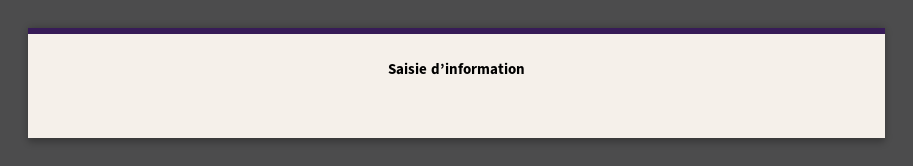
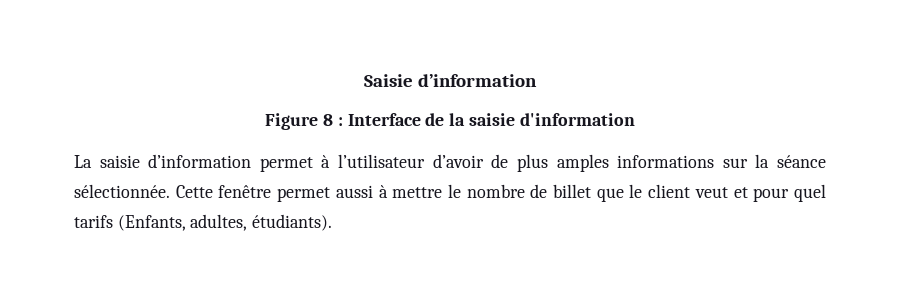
(526, 68) none -> [265,113,635,130] [74,154,827,172] [74,184,827,202] [74,214,333,231] // Figure 8 : Interface de la saisie d'information // La saisie d’information permet à l’utilisateur d’avoir de plus amples informations sur la séance sélectionnée. Cette fenêtre permet aussi à mettre le nombre de billet que le client veut et pour quel tarifs (Enfants, adultes, étudiants).

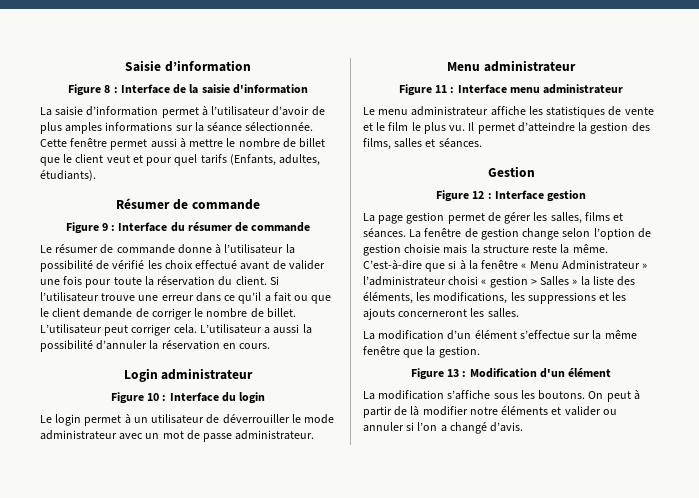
(333, 222) none -> [116,198,260,210] [65,222,311,234] [40,244,295,254] [40,260,325,272] [40,276,279,288] [40,292,332,304] [40,308,296,320] [40,324,312,336] [40,340,271,352] [123,368,254,382] [110,392,266,404] [40,414,335,426] [40,430,315,442] [447,60,576,72] [398,84,624,96] [363,106,654,118] [363,122,650,134] [363,138,482,150] [487,166,535,177] [436,190,586,202] [363,212,624,224] [363,228,651,240] [363,244,608,256] [363,260,648,272] [363,276,636,288] [363,292,627,304] [363,308,519,320] [363,330,637,340] [363,346,480,358] [410,368,612,380] [363,390,640,402] [363,406,617,418] [363,422,524,434] // Résumer de commande // Figure 9 : Interface du résumer de commande // Le résumer de commande donne à l’utilisateur la possibilité de vérifié les choix effectué avant de valider une fois pour toute la réservation du client. Si l’utilisateur trouve une erreur dans ce qu’il a fait ou que le client demande de corriger le nombre de billet. L’utilisateur peut corriger cela. L’utilisateur a aussi la possibilité d’annuler la réservation en cours. // Login administrateur // Figure 10 : Interface du login // Le login permet à un utilisateur de déverrouiller le mode administrateur avec un mot de passe administrateur. // Menu administrateur // Figure 11 : Interface menu administrateur // Le menu administrateur affiche les statistiques de vente et le film le plus vu. Il permet d’atteindre la gestion des films, salles et séances. // Gestion // Figure 12 : Interface gestion // La page gestion permet de gérer les salles, films et séances. La fenêtre de gestion change selon l’option de gestion choisie mais la structure reste la même. C’est-à-dire que si à la fenêtre « Menu Administrateur » l’administrateur choisi « gestion > Salles » la liste des éléments, les modifications, les suppressions et les ajouts concerneront les salles. // La modification d’un élément s’effectue sur la même fenêtre que la gestion. // Figure 13 : Modification d'un élément // La modification s’affiche sous les boutons. On peut à partir de là modifier notre éléments et valider ou annuler si l’on a changé d’avis.

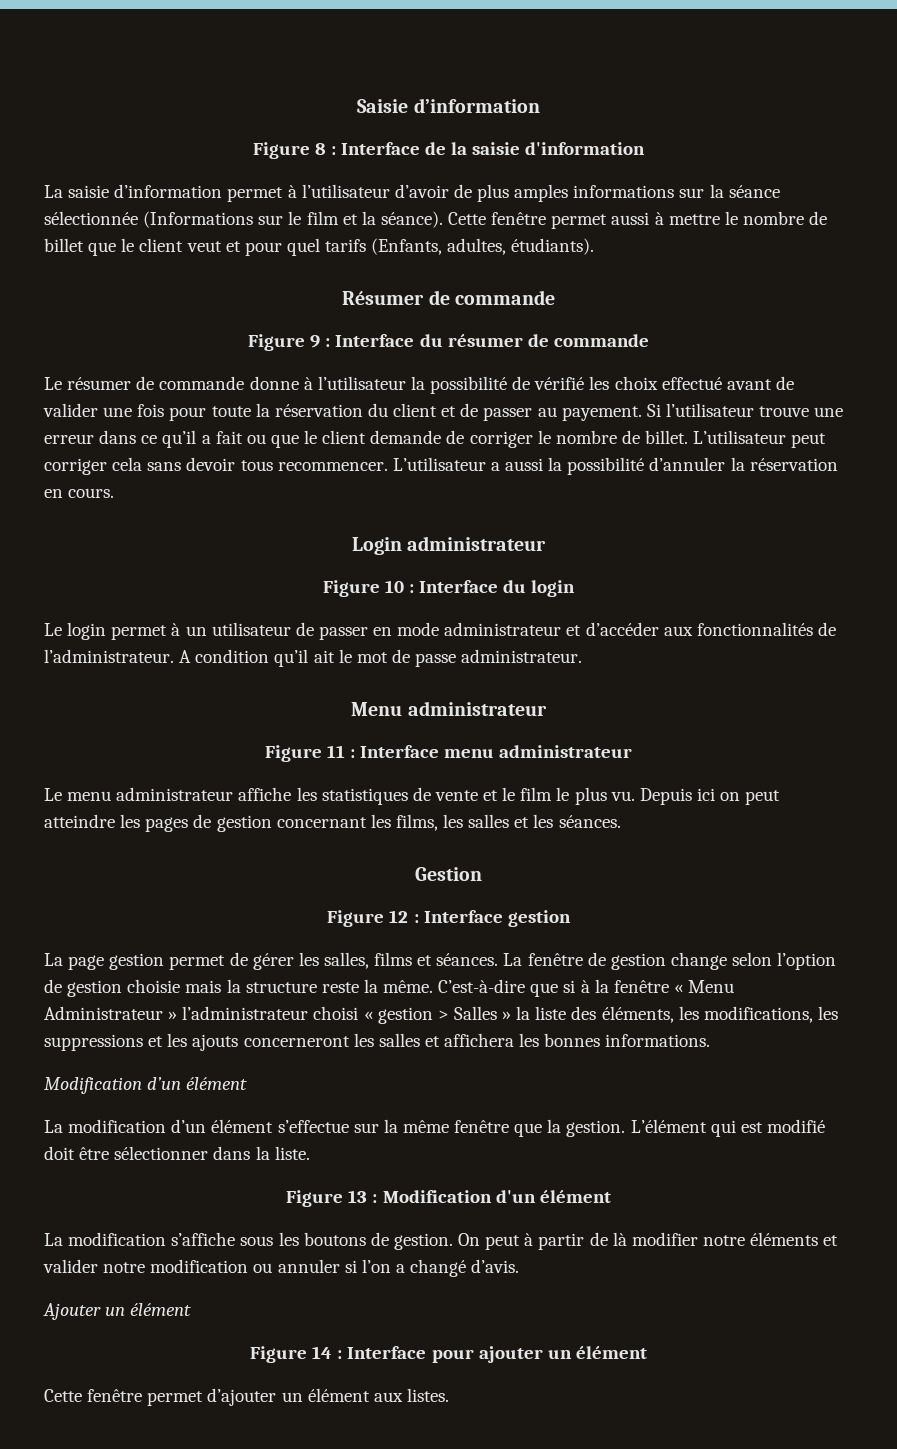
[245,122,314,131] sélectionnée. -> [44,211,443,228] sélectionnée (Informations sur le film et la séance).
[235,276,267,285] client. -> [393,403,642,421] client et de passer au payement.
[173,324,197,334] cela. -> [112,457,388,471] cela sans devoir tous recommencer.
[222,414,335,424] [40,430,160,440] déverrouiller le mode administrateur avec un -> [318,622,836,640] [44,649,352,667] passer en mode administrateur et d’accéder aux fonctionnalités de l’administrateur. A condition qu’il ait le
[468,122,650,134] [363,138,436,150] Il permet d’atteindre la gestion des films, salles et -> [639,788,781,805] [44,814,554,832] Depuis ici on peut atteindre les pages de gestion concernant les films, les salles et les
[487,308,519,318] salles. -> [378,1033,711,1047] [44,1077,248,1094] salles et affichera les bonnes informations. // Modification d’un élément
(480, 352) none -> [630,1119,825,1137] [44,1146,310,1160] L’élément qui est modifié doit être sélectionner dans la liste.
[538,390,586,400] boutons. -> [303,1232,453,1250] boutons de gestion.
(601, 411) none -> [103,1259,249,1273] notre modification
(524, 427) none -> [43,1303,192,1320] [250,1346,647,1363] [44,1388,449,1406] // Ajouter un élément // Figure 14 : Interface pour ajouter un élément // Cette fenêtre permet d’ajouter un élément aux listes.

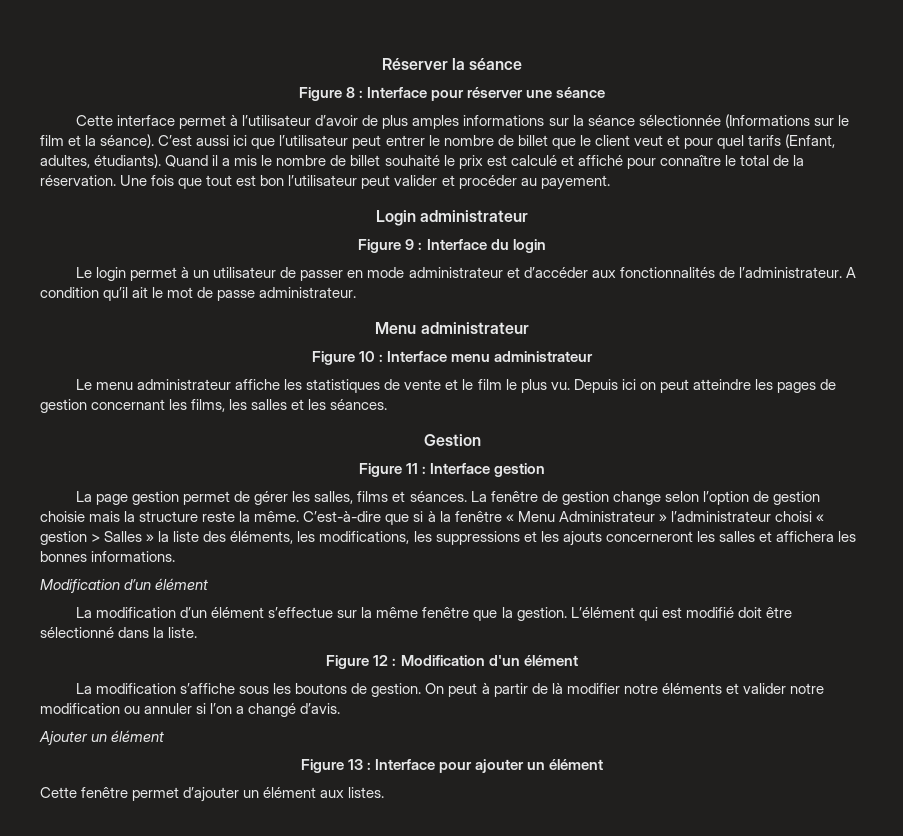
[357,98,540,113] Saisie d’information -> [381,58,523,70] Réserver la séance
[425,142,646,155] [44,184,223,198] de la saisie d'information // La saisie d’information -> [431,87,606,101] [76,115,176,126] pour réserver une séance // Cette interface
[448,212,720,229] Cette fenêtre permet aussi à mettre -> [158,135,425,149] C’est aussi ici que l’utilisateur peut entrer
[371,238,443,255] (Enfants, -> [785,134,836,148] (Enfant,
[342,290,555,305] [248,334,649,351] [44,376,794,394] [43,403,844,421] [44,430,827,448] [44,457,838,475] [44,488,115,498] // Résumer de commande // Figure 9 : Interface du résumer de commande // Le résumer de commande donne à l’utilisateur la possibilité de vérifié les choix effectué avant de valider une fois pour toute la réservation du client et de passer au payement. Si l’utilisateur trouve une erreur dans ce qu’il a fait ou que le client demande de corriger le nombre de billet. L’utilisateur peut corriger cela sans devoir tous recommencer. L’utilisateur a aussi la possibilité d’annuler la réservation en cours. -> [165,155,805,169] [40,175,610,190] Quand il a mis le nombre de billet souhaité le prix est calculé et affiché pour connaître le total de la réservation. Une fois que tout est bon l’utilisateur peut valider et procéder au payement.
[384,580,404,593] 10 -> [405,239,415,250] 9
[326,745,345,758] 11 -> [358,351,375,362] 10
[389,910,409,923] 12 -> [405,463,418,474] 11
[114,1146,209,1160] sélectionner -> [40,627,114,638] sélectionné
[348,1190,368,1203] 13 -> [373,655,389,666] 12
[312,1346,333,1359] 14 -> [347,759,363,770] 13

